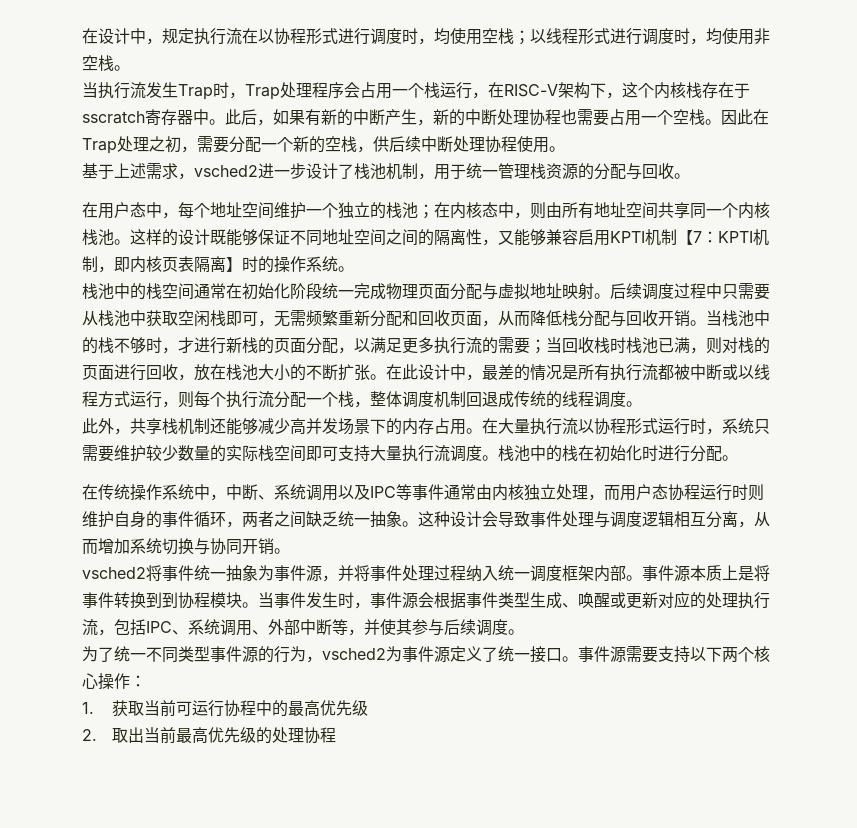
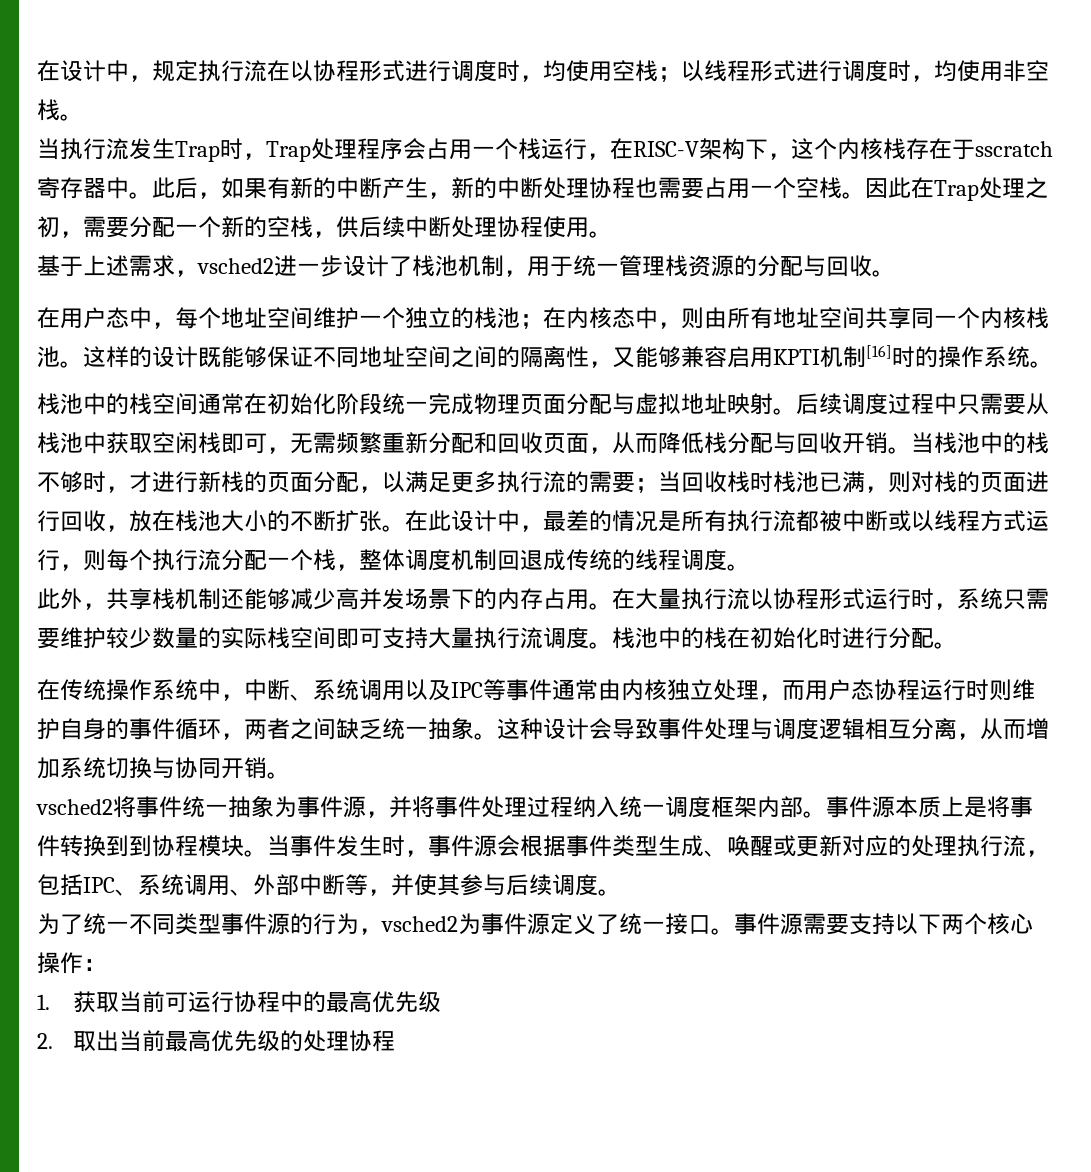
[677,229,769,246] [82,256,242,273] 【7：KPTI机制，即内核页表隔离】 -> [866,345,892,359] [16]

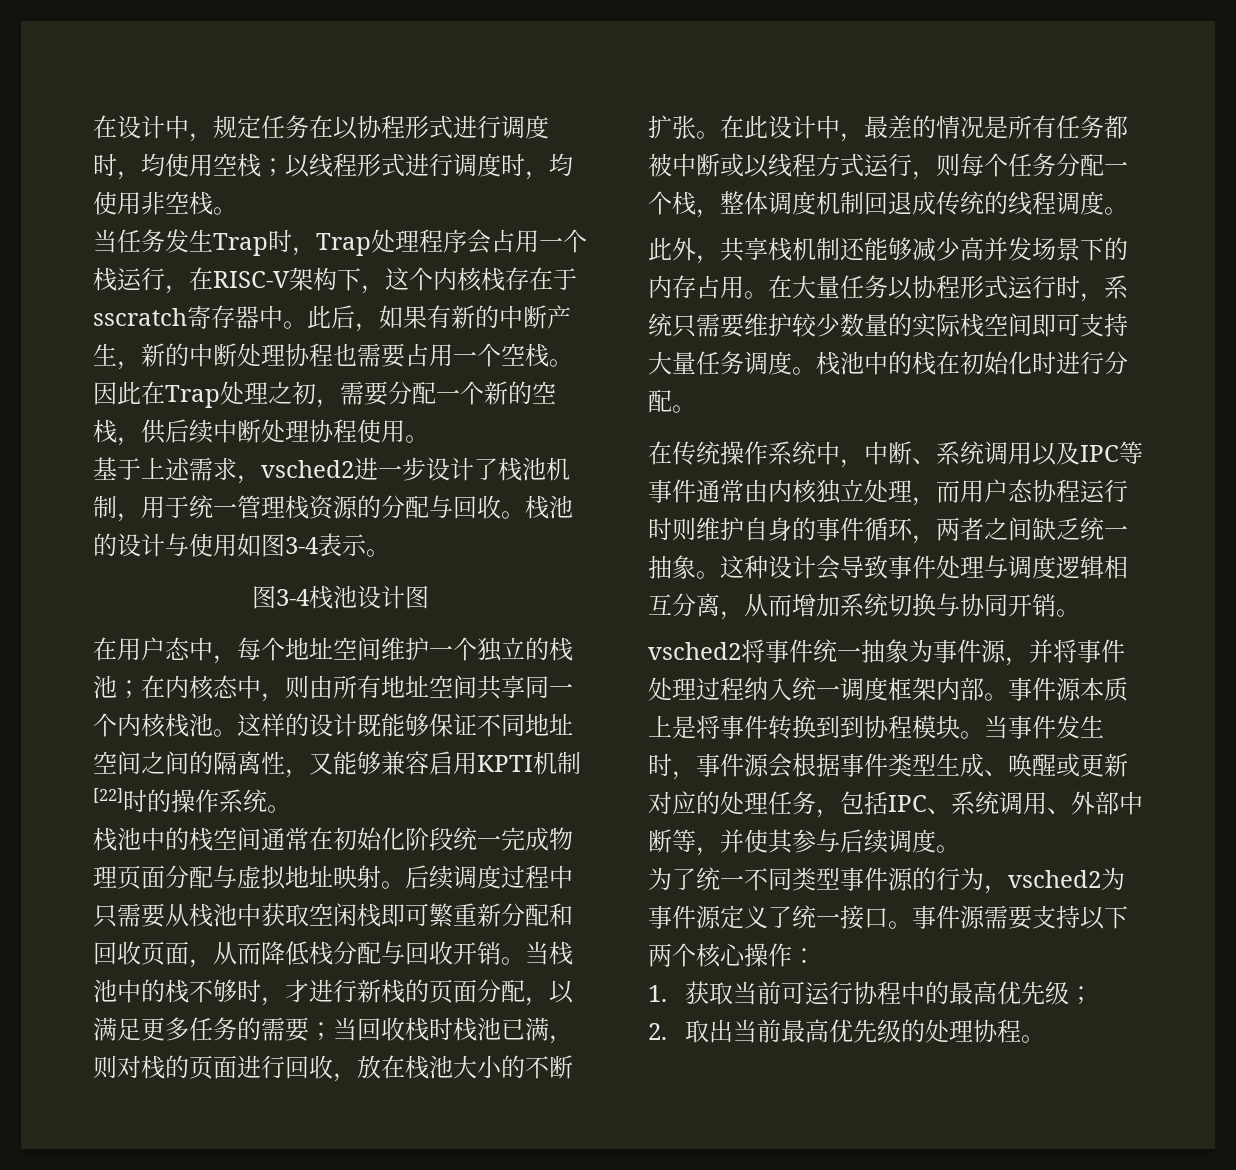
[198,60,267,82] 执行流 -> [261,115,309,139] 任务
[60,138,129,160] 执行流 -> [117,229,165,253] 任务
(895, 273) none -> [525,495,573,519] [93,533,390,557] [252,585,429,609] 栈池的设计与使用如图3-4表示。 // 图3-4栈池设计图
[866,345,892,359] [16] -> [93,788,123,803] [22]
[267,432,359,454] ，无需频 -> (429, 914) none
[497,471,566,493] 执行流 -> [189,1017,237,1041] 任务
[727,510,796,532] 执行流 -> [1056,115,1104,139] 任务
[152,549,221,571] 执行流 -> [1008,153,1056,177] 任务
[681,588,750,610] 执行流 -> [840,275,888,299] 任务
[474,627,543,649] 执行流 -> [696,351,744,375] 任务
[957,835,1026,857] 执行流 -> [768,791,816,815] 任务
(442, 1002) none -> [1068,986,1093,1004] ；
(396, 1041) none -> [1020,1035,1045,1043] 。

